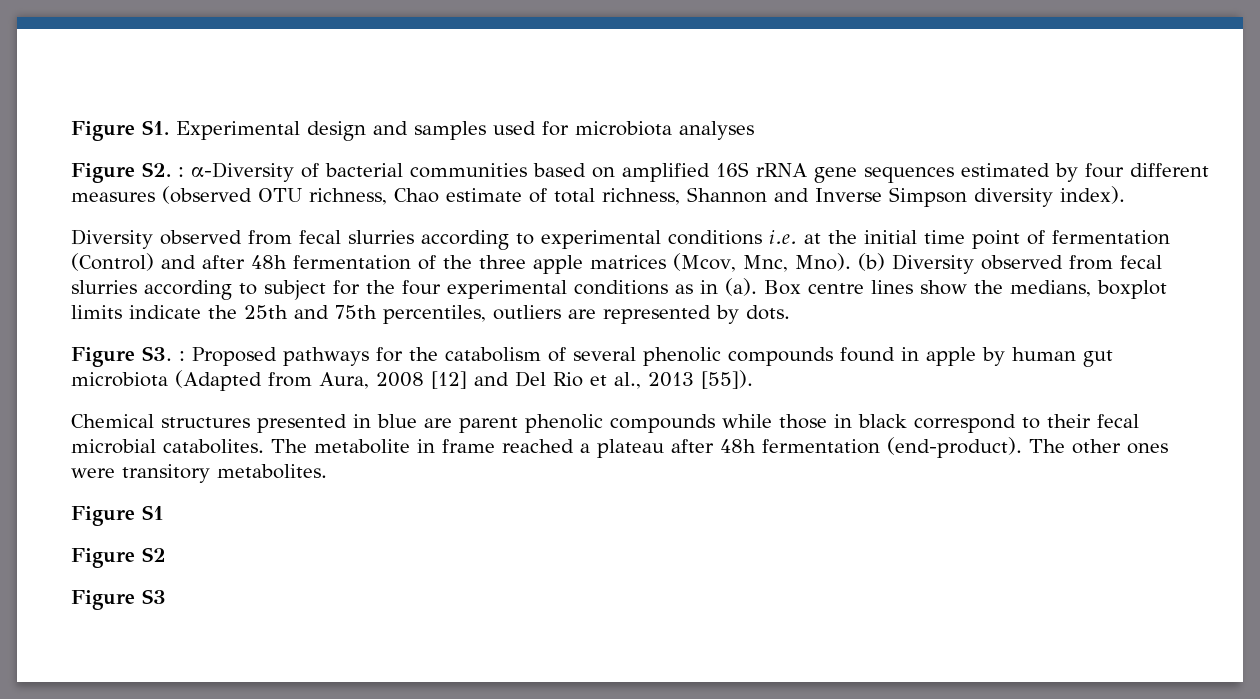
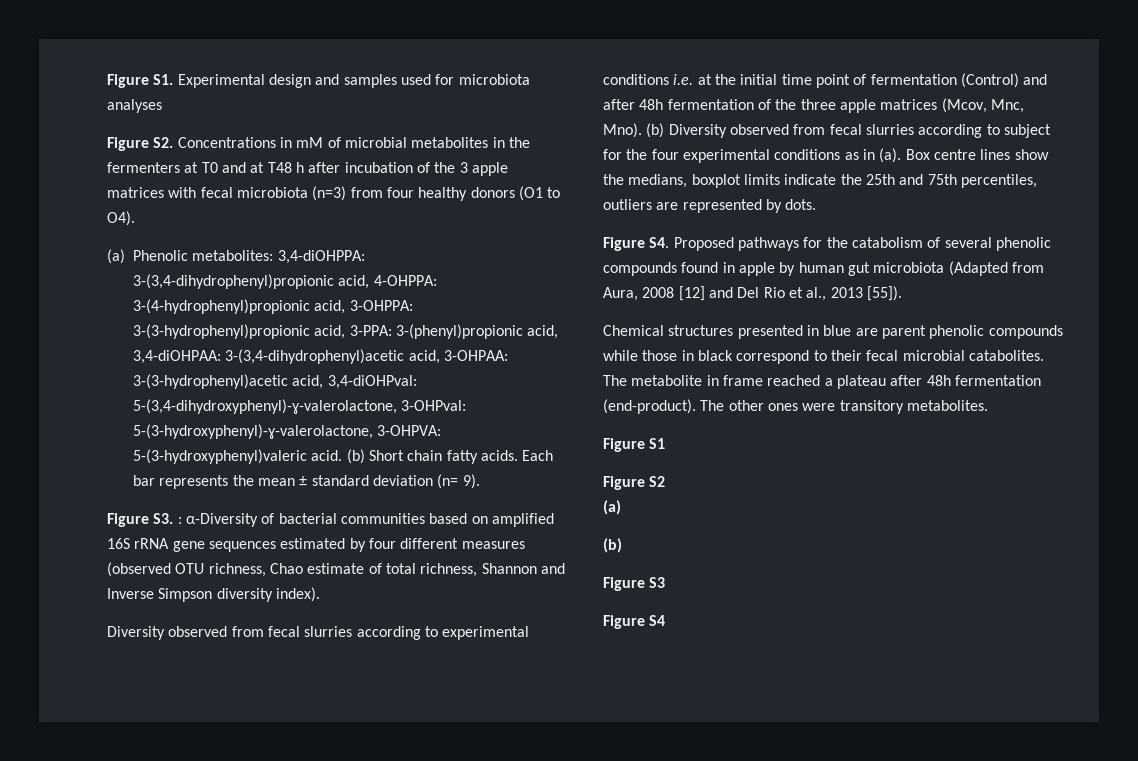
(171, 169) none -> [177,137,530,148] [107,162,508,176] [107,186,561,201] [107,211,135,226] [107,249,365,264] [133,274,437,289] [133,299,413,314] [133,324,559,339] [133,349,508,364] [133,374,417,389] [133,399,467,414] [133,424,442,439] [133,449,554,464] [133,474,480,489] [107,513,174,527] Concentrations in mM of microbial metabolites in the fermenters at T0 and at T48 h after incubation of the 3 apple matrices with fecal microbiota (n=3) from four healthy donors (O1 to O4). // (a) Phenolic metabolites: 3,4-diOHPPA: 3-(3,4-dihydrophenyl)propionic acid, 4-OHPPA: 3-(4-hydrophenyl)propionic acid, 3-OHPPA: 3-(3-hydrophenyl)propionic acid, 3-PPA: 3-(phenyl)propionic acid, 3,4-diOHPAA: 3-(3,4-dihydrophenyl)acetic acid, 3-OHPAA: 3-(3-hydrophenyl)acetic acid, 3,4-diOHPval: 5-(3,4-dihydroxyphenyl)-ɣ-valerolactone, 3-OHPval: 5-(3-hydroxyphenyl)-ɣ-valerolactone, 3-OHPVA: 5-(3-hydroxyphenyl)valeric acid. (b) Short chain fatty acids. Each bar represents the mean ± standard deviation (n= 9). // Figure S3.
[142,346,185,361] S3. : -> [649,237,670,248] S4.
(166, 554) none -> [603,500,621,515] [603,538,622,553] // (a) // (b)
(166, 596) none -> [603,615,666,629] // Figure S4

